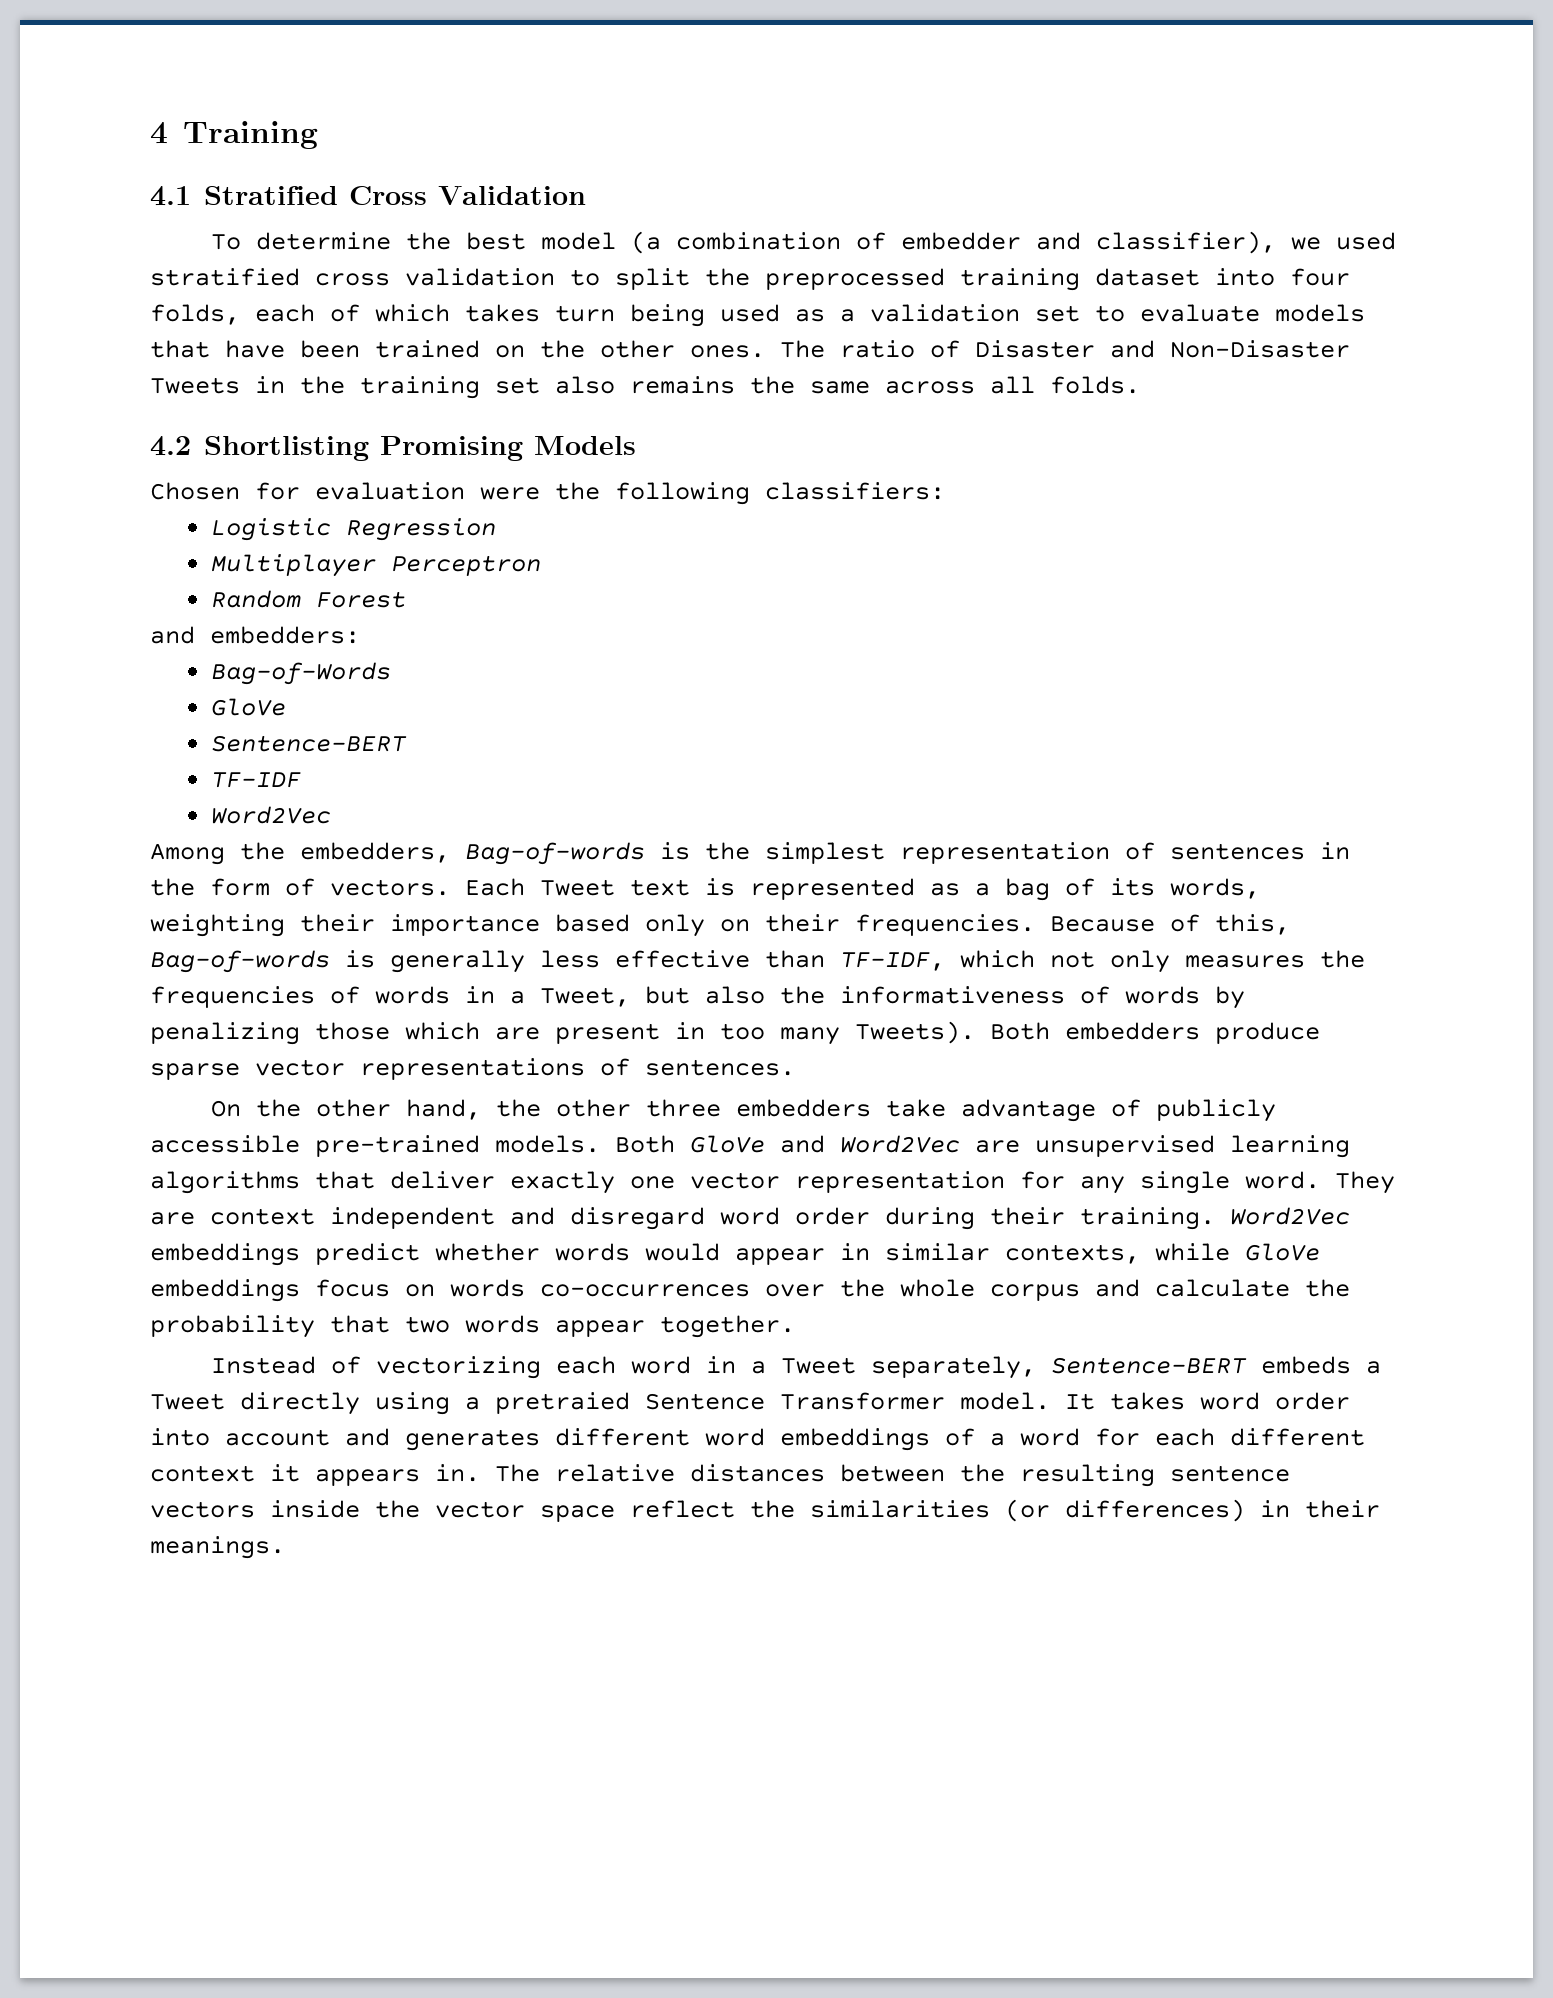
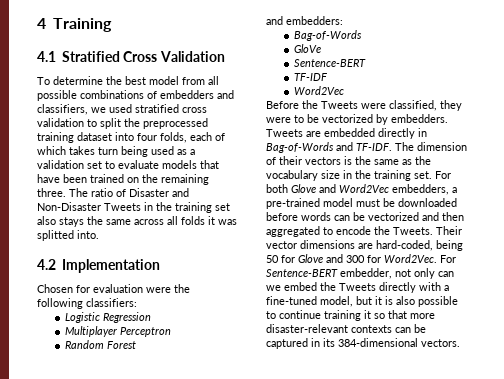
[630,231,1276,254] (a combination of embedder and classifier), -> [182,76,219,85] [37,90,234,101] [37,104,88,115] from all possible combinations of embedders and classifiers,
[600,340,765,358] other ones. -> [161,174,209,185] [37,188,66,197] remaining three.
[630,376,735,394] remains -> [59,217,84,227] stays
[1050,376,1140,394] [150,436,636,461] folds. // 4.2 Shortlisting Promising Models -> [181,216,237,225] [37,230,99,241] [37,259,160,273] folds it was splitted into. // 4.2 Implementation
[150,842,1350,865] [150,878,1260,901] [150,914,1290,937] [150,950,1365,973] [150,986,1245,1009] [150,1021,1320,1045] [150,1058,795,1080] [210,1099,1276,1122] [150,1135,1350,1158] [150,1171,1395,1194] [150,1207,1350,1230] [150,1243,1320,1266] [150,1279,1350,1302] [150,1315,795,1338] [210,1356,1381,1379] [150,1392,1350,1415] [150,1428,1365,1451] [150,1464,1290,1487] [150,1499,1380,1522] [150,1536,285,1559] Among the embedders, Bag-of-words is the simplest representation of sentences in the form of vectors. Each Tweet text is represented as a bag of its words, weighting their importance based only on their frequencies. Because of this, Bag-of-words is generally less effective than TF-IDF, which not only measures the frequencies of words in a Tweet, but also the informativeness of words by penalizing those which are present in too many Tweets). Both embedders produce sparse vector representations of sentences. // On the other hand, the other three embedders take advantage of publicly accessible pre-trained models. Both GloVe and Word2Vec are unsupervised learning algorithms that deliver exactly one vector representation for any single word. They are context independent and disregard word order during their training. Word2Vec embeddings predict whether words would appear in similar contexts, while GloVe embeddings focus on words co-occurrences over the whole corpus and calculate the probability that two words appear together. // Instead of vectorizing each word in a Tweet separately, Sentence-BERT embeds a Tweet directly using a pretraied Sentence Transformer model. It takes word order into account and generates different word embeddings of a word for each different context it appears in. The relative distances between the resulting sentence vectors inside the vector space reflect the similarities (or differences) in their meanings. -> [266,100,462,111] [266,114,448,125] [266,128,427,139] [266,142,467,153] [266,156,431,165] [266,170,451,181] [266,184,457,195] [266,198,457,209] [266,212,464,221] [266,226,462,237] [266,240,463,251] [266,254,456,263] [266,268,454,279] [266,282,449,293] [266,296,458,307] [266,310,435,321] [266,324,426,333] [266,338,460,349] Before the Tweets were classified, they were to be vectorized by embedders. Tweets are embedded directly in Bag-of-Words and TF-IDF. The dimension of their vectors is the same as the vocabulary size in the training set. For both Glove and Word2Vec embedders, a pre-trained model must be downloaded before words can be vectorized and then aggregated to encode the Tweets. Their vector dimensions are hard-coded, being 50 for Glove and 300 for Word2Vec. For Sentence-BERT embedder, not only can we embed the Tweets directly with a fine-tuned model, but it is also possible to continue training it so that more disaster-relevant contexts can be captured in its 384-dimensional vectors.

